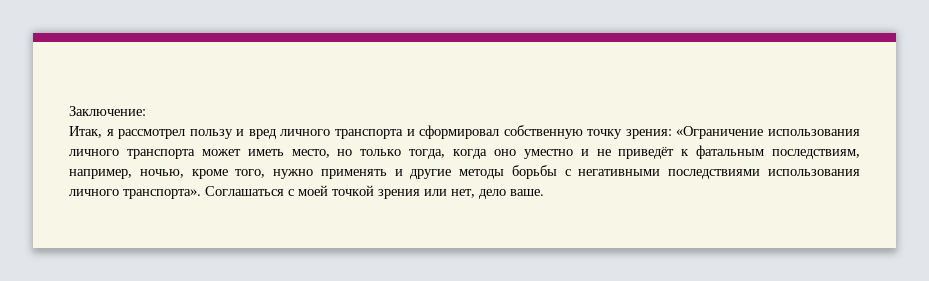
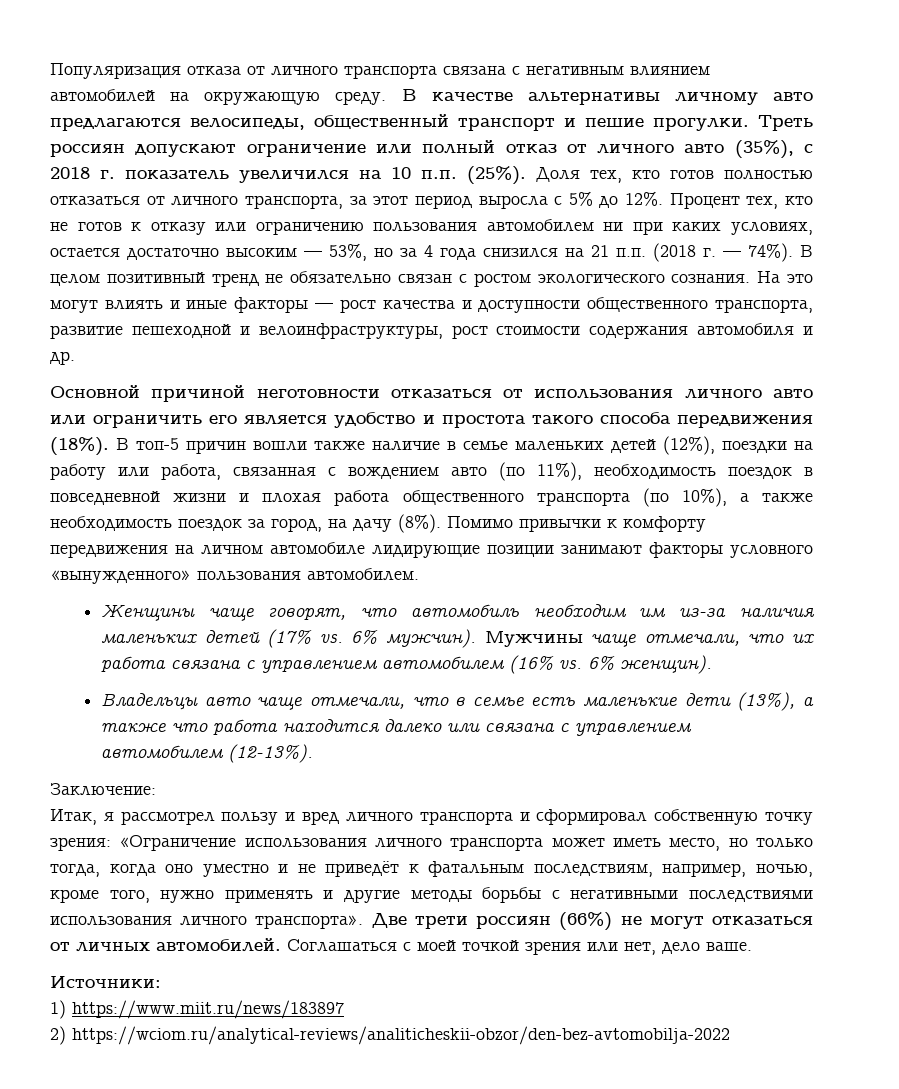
(69, 111) none -> [50,63,710,79] [50,89,813,105] [50,114,813,131] [50,140,813,159] [50,166,813,185] [50,191,813,209] [50,219,813,235] [50,243,813,262] [50,271,814,287] [50,297,813,313] [50,323,813,339] [50,351,75,365] [50,385,813,402] [50,412,813,428] [50,436,813,456] [50,462,813,481] [50,488,814,507] [50,514,706,533] [50,542,813,558] [50,568,419,584] [100,604,816,621] [100,629,815,648] [100,655,712,674] [100,692,814,711] [100,719,692,736] [100,744,313,763] Популяризация отказа от личного транспорта связана с негативным влиянием автомобилей на окружающую среду. В качестве альтернативы личному авто предлагаются велосипеды, общественный транспорт и пешие прогулки. Треть россиян допускают ограничение или полный отказ от личного авто (35%), с 2018 г. показатель увеличился на 10 п.п. (25%). Доля тех, кто готов полностью отказаться от личного транспорта, за этот период выросла с 5% до 12%. Процент тех, кто не готов к отказу или ограничению пользования автомобилем ни при каких условиях, остается достаточно высоким — 53%, но за 4 года снизился на 21 п.п. (2018 г. — 74%). В целом позитивный тренд не обязательно связан с ростом экологического сознания. На это могут влиять и иные факторы — рост качества и доступности общественного транспорта, развитие пешеходной и велоинфраструктуры, рост стоимости содержания автомобиля и др. // Основной причиной неготовности отказаться от использования личного авто или ограничить его является удобство и простота такого способа передвижения (18%). В топ-5 причин вошли также наличие в семье маленьких детей (12%), поездки на работу или работа, связанная с вождением авто (по 11%), необходимость поездок в повседневной жизни и плохая работа общественного транспорта (по 10%), а также необходимость поездок за город, на дачу (8%). Помимо привычки к комфорту передвижения на личном автомобиле лидирующие позиции занимают факторы условного «вынужденного» пользования автомобилем. // Женщины чаще говорят, что автомобиль необходим им из-за наличия маленьких детей (17% vs. 6% мужчин). Мужчины чаще отмечали, что их работа связана с управлением автомобилем (16% vs. 6% женщин). // Владельцы авто чаще отмечали, что в семье есть маленькие дети (13%), а также что работа находится далеко или связана с управлением автомобилем (12-13%). //
(201, 194) none -> [371,912,813,931] [50,938,281,952] Две трети россиян (66%) не могут отказаться от личных автомобилей.
(544, 192) none -> [50,976,161,988] [50,1000,344,1019] [50,1026,730,1045] // Источники: // 1) https://www.miit.ru/news/183897 // 2) https://wciom.ru/analytical-reviews/analiticheskii-obzor/den-bez-avtomobilja-2022

